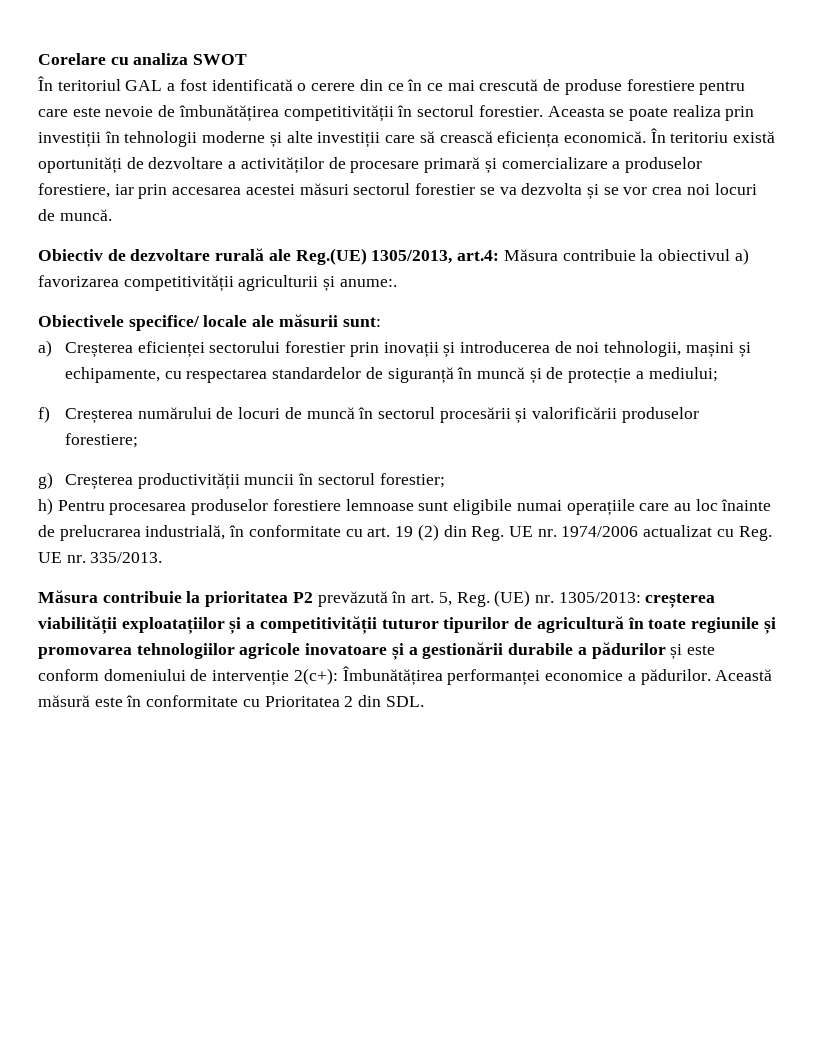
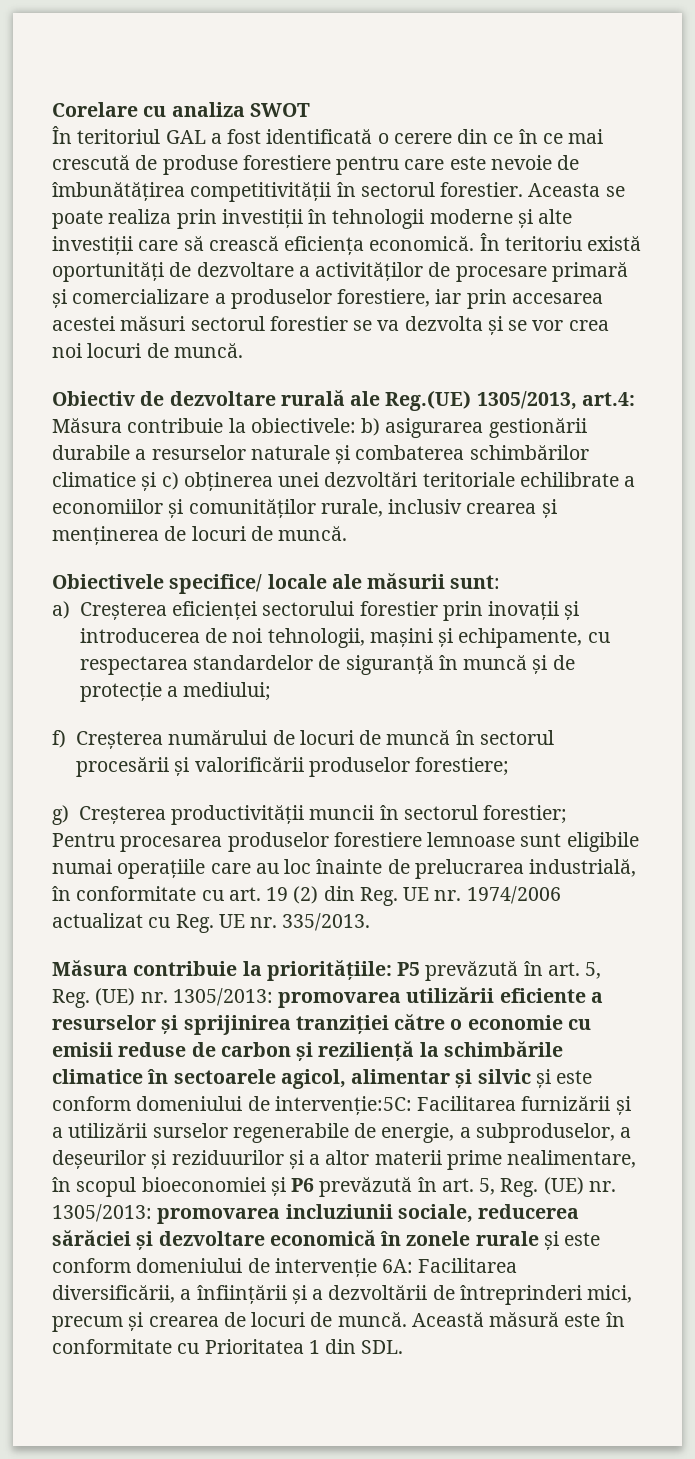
[657,248,749,265] [38,275,397,292] obiectivul a) favorizarea competitivității agriculturii și anume:. -> [250,418,587,438] [52,445,589,464] [52,472,636,491] [52,499,557,518] [52,526,348,545] obiectivele: b) asigurarea gestionării durabile a resurselor naturale și combaterea schimbărilor climatice și c) obținerea unei dezvoltări teritoriale echilibrate a economiilor și comunităților rurale, inclusiv crearea și menținerea de locuri de muncă.
[38,498,53,515] h) -> (568, 814) none
[205,590,716,608] [38,616,776,634] [38,642,666,660] prioritatea P2 prevăzută în art. 5, Reg. (UE) nr. 1305/2013: creșterea viabilității exploatațiilor și a competitivității tuturor tipurilor de agricultură în toate regiunile și promovarea tehnologiilor agricole inovatoare și a gestionării durabile a pădurilor -> [266,960,602,981] [52,987,603,1008] [52,1014,591,1035] [52,1041,563,1061] [52,1069,593,1089] [52,1096,631,1115] [52,1123,632,1143] [52,1150,637,1170] [52,1177,616,1197] [52,1204,580,1224] [52,1230,539,1250] prioritățiile: P5 prevăzută în art. 5, Reg. (UE) nr. 1305/2013: promovarea utilizării eficiente a resurselor și sprijinirea tranziției către o economie cu emisii reduse de carbon și reziliență la schimbările climatice în sectoarele agicol, alimentar și silvic și este conform domeniului de intervenție:5C: Facilitarea furnizării și a utilizării surselor regenerabile de energie, a subproduselor, a deșeurilor și reziduurilor și a altor materii prime nealimentare, în scopul bioeconomiei și P6 prevăzută în art. 5, Reg. (UE) nr. 1305/2013: promovarea incluziunii sociale, reducerea sărăciei și dezvoltare economică în zonele rurale
[293,666,711,686] 2(c+): Îmbunătățirea performanței economice a pădurilor. -> [382,1258,518,1273] [52,1285,633,1305] [52,1312,407,1332] 6A: Facilitarea diversificării, a înființării și a dezvoltării de întreprinderi mici, precum și crearea de locuri de muncă.
[344,696,354,707] 2 -> [308,1340,320,1354] 1

